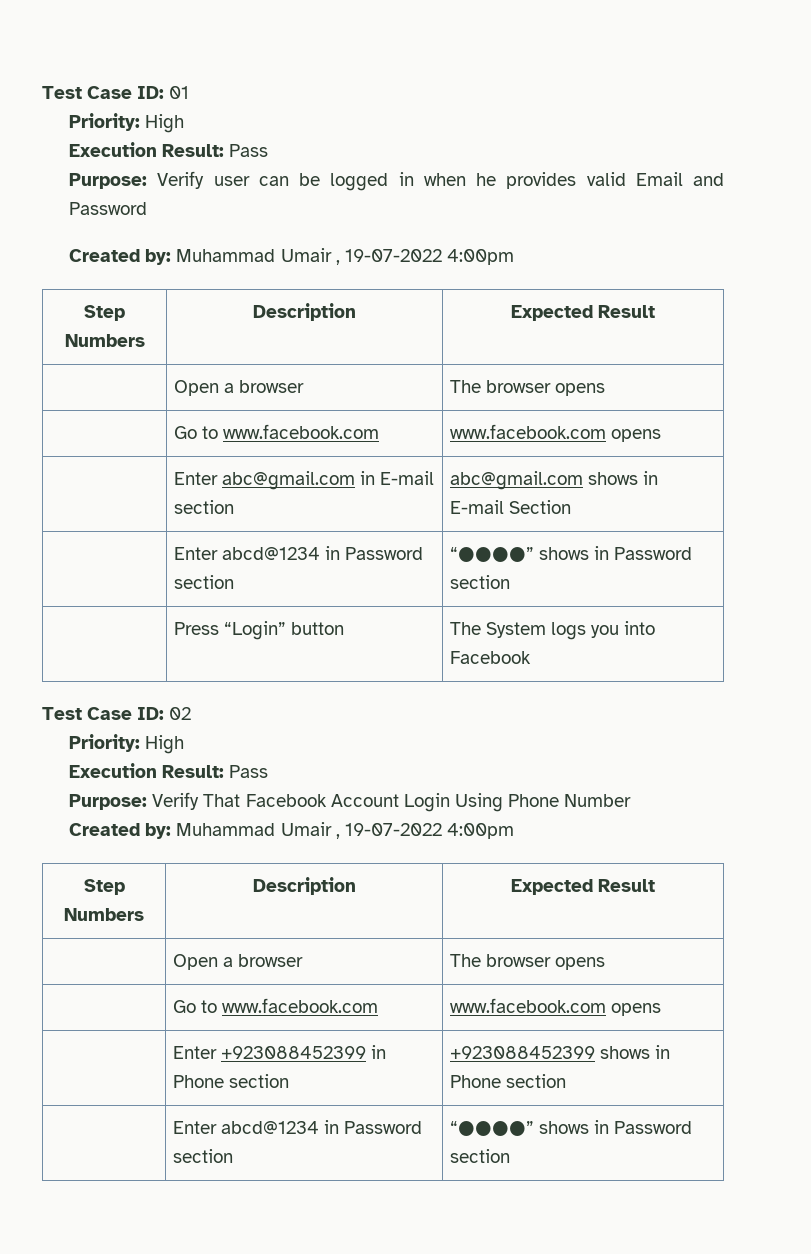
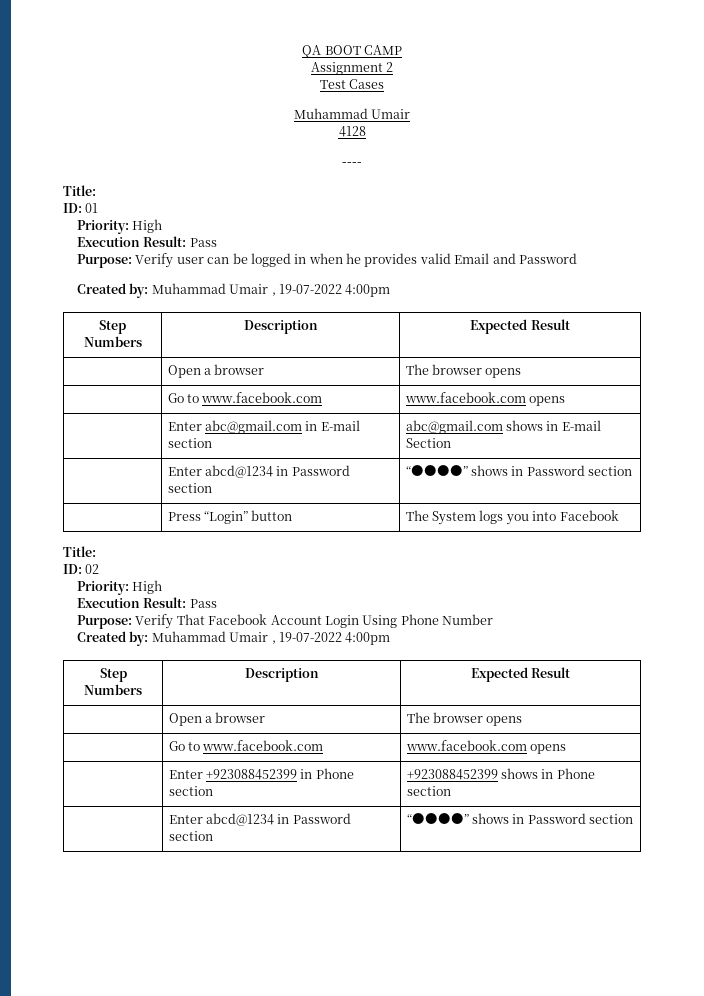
[42,86,133,99] Test Case -> [302,45,402,58] [310,62,394,75] [319,79,385,89] [293,108,411,119] [338,126,366,137] [342,162,362,166] [63,185,96,196] QA BOOT CAMP // Assignment 2 // Test Cases // Muhammad Umair // 4128 // ---- // Title: //
[42,707,133,720] Test Case -> [63,546,96,557] Title: //

